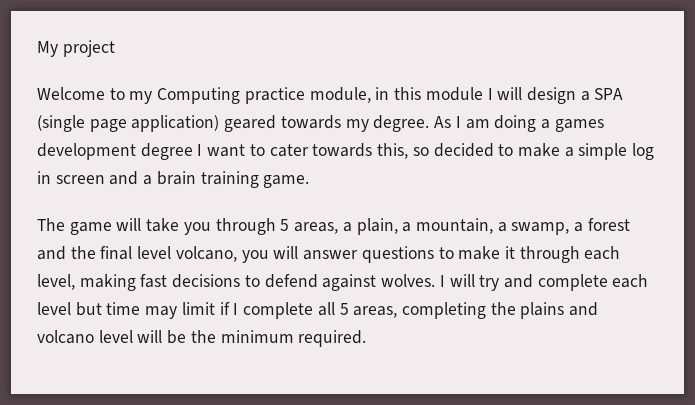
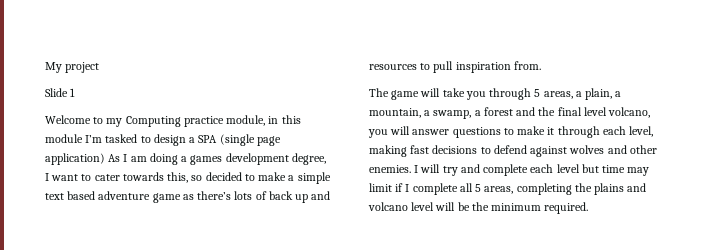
(115, 48) none -> [45,88,76,97] // Slide 1
[487,87,523,100] I will -> [85,134,151,143] I’m tasked to
[224,115,430,132] geared towards my degree. -> (105, 159) none
[140,143,193,160] degree -> [291,153,326,165] degree,
[632,143,655,160] [37,171,310,188] log in screen and a brain training game. -> [45,191,331,203] [369,61,541,73] text based adventure game as there’s lots of back up and resources to pull inspiration from.
[381,274,436,287] wolves. -> [569,145,657,154] [369,165,411,173] wolves and other enemies.

